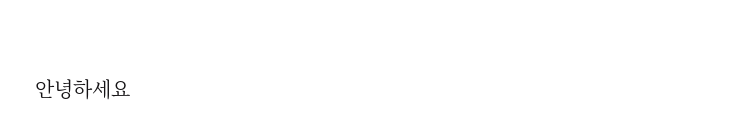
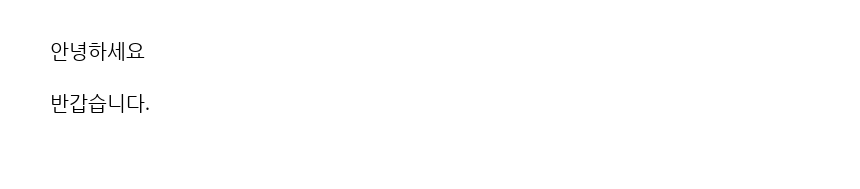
(130, 89) none -> [50,93,150,113] // 반갑습니다.

